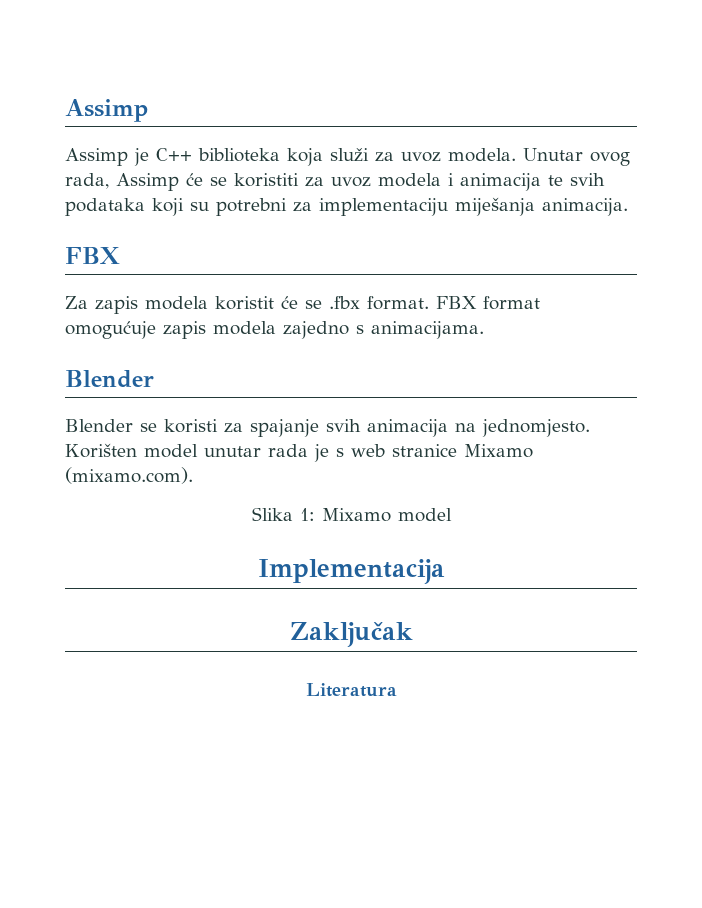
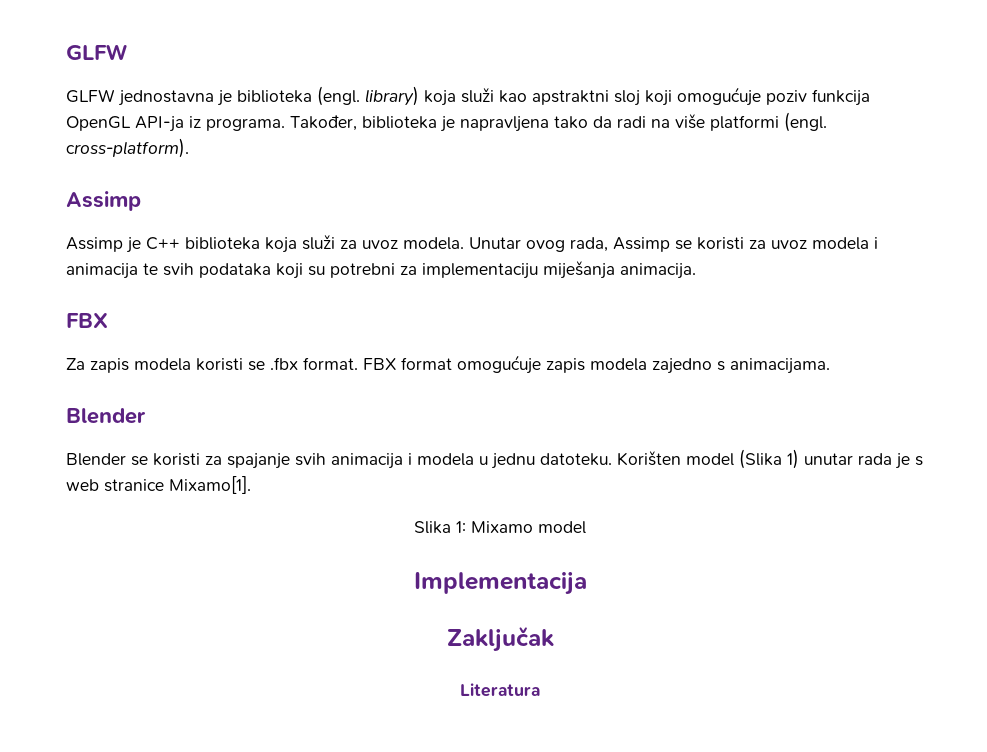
(65, 110) none -> [66,44,127,60] [66,86,870,106] [66,112,827,132] [66,138,189,158] GLFW // GLFW jednostavna je biblioteka (engl. library) koja služi kao apstraktni sloj koji omogućuje poziv funkcija OpenGL API-ja iz programa. Također, biblioteka je napravljena tako da radi na više platformi (engl. cross-platform). //
[186,173,299,187] će se koristiti -> [675,237,744,250] se koristi
[215,296,298,310] koristit će -> [196,358,243,371] koristi
[455,419,590,437] [65,443,198,458] na jednomjesto. Korišten model -> [408,449,799,469] i modela u jednu datoteku. Korišten model (Slika 1)
[464,444,533,458] [65,467,193,484] Mixamo (mixamo.com). -> [169,476,251,494] Mixamo[1].

